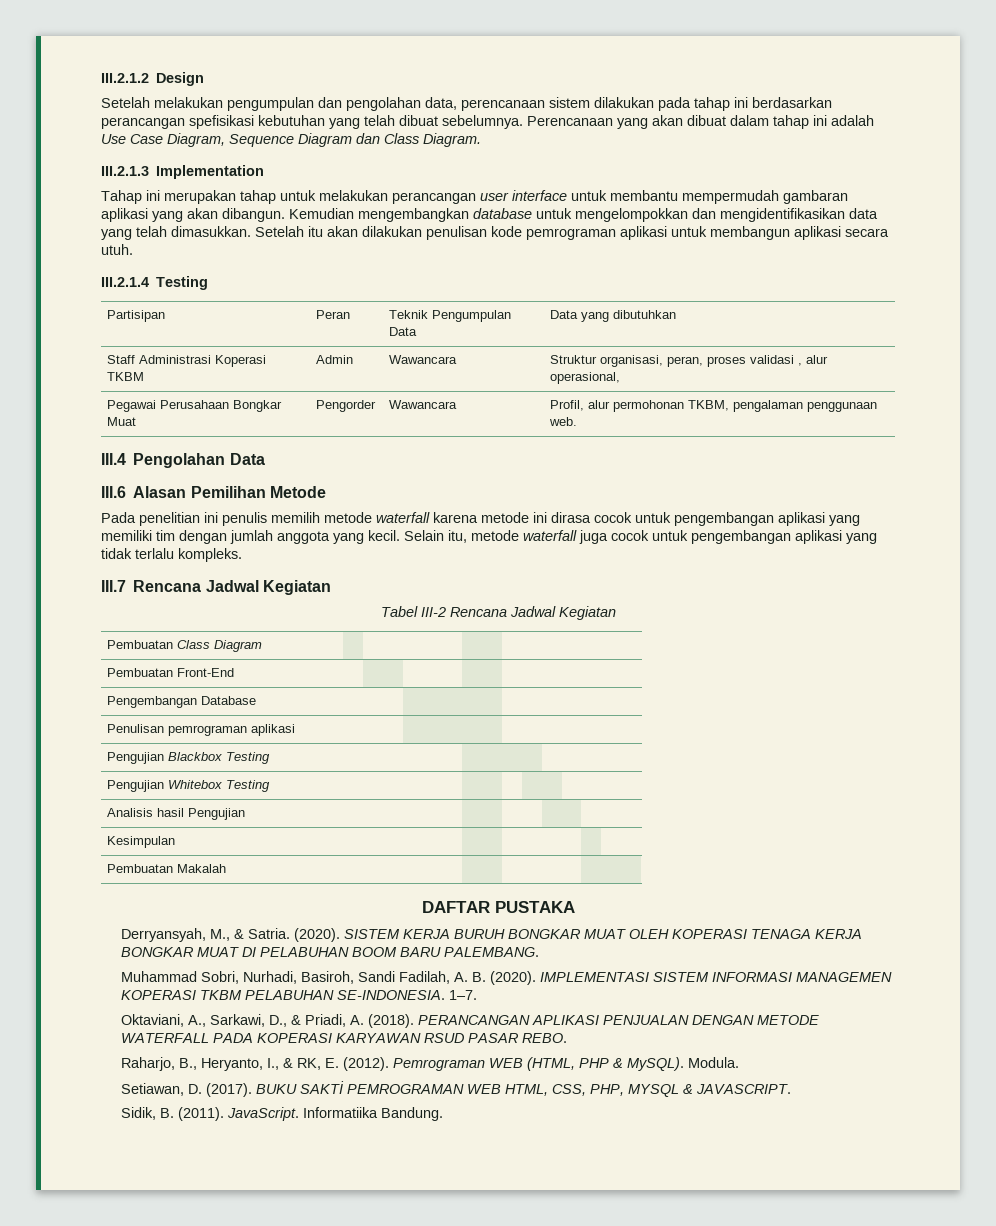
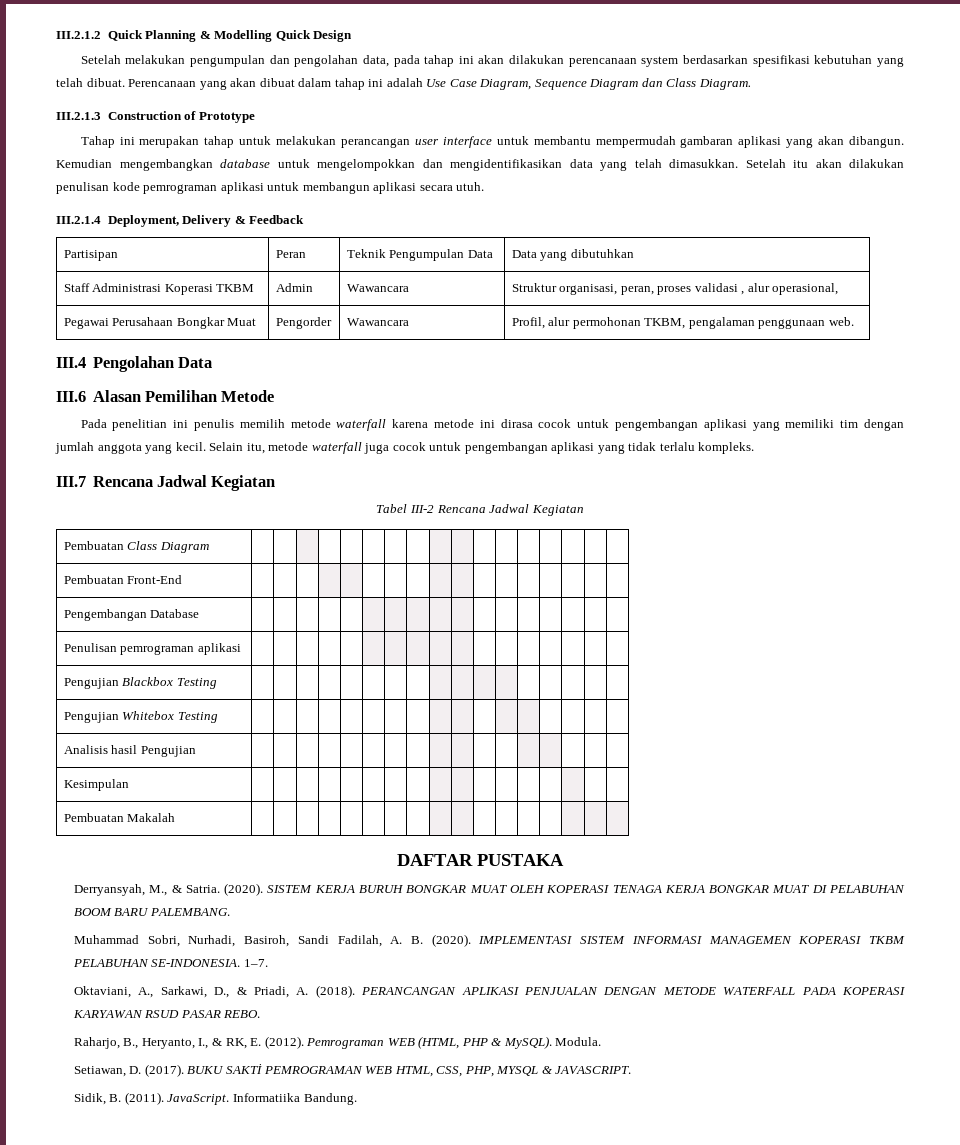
(149, 78) none -> [107,30,311,42] Quick Planning & Modelling Quick
[461,97,832,111] [101,115,254,129] perencanaan sistem dilakukan pada tahap ini berdasarkan perancangan spefisikasi -> [393,55,810,67] pada tahap ini akan dilakukan perencanaan system berdasarkan spesifikasi
[399,115,523,129] dibuat sebelumnya. -> [86,78,125,87] dibuat.
[156,165,265,179] Implementation -> [107,111,255,123] Construction of Prototype
[156,276,209,290] Testing -> [107,215,305,227] Deployment, Delivery & Feedback

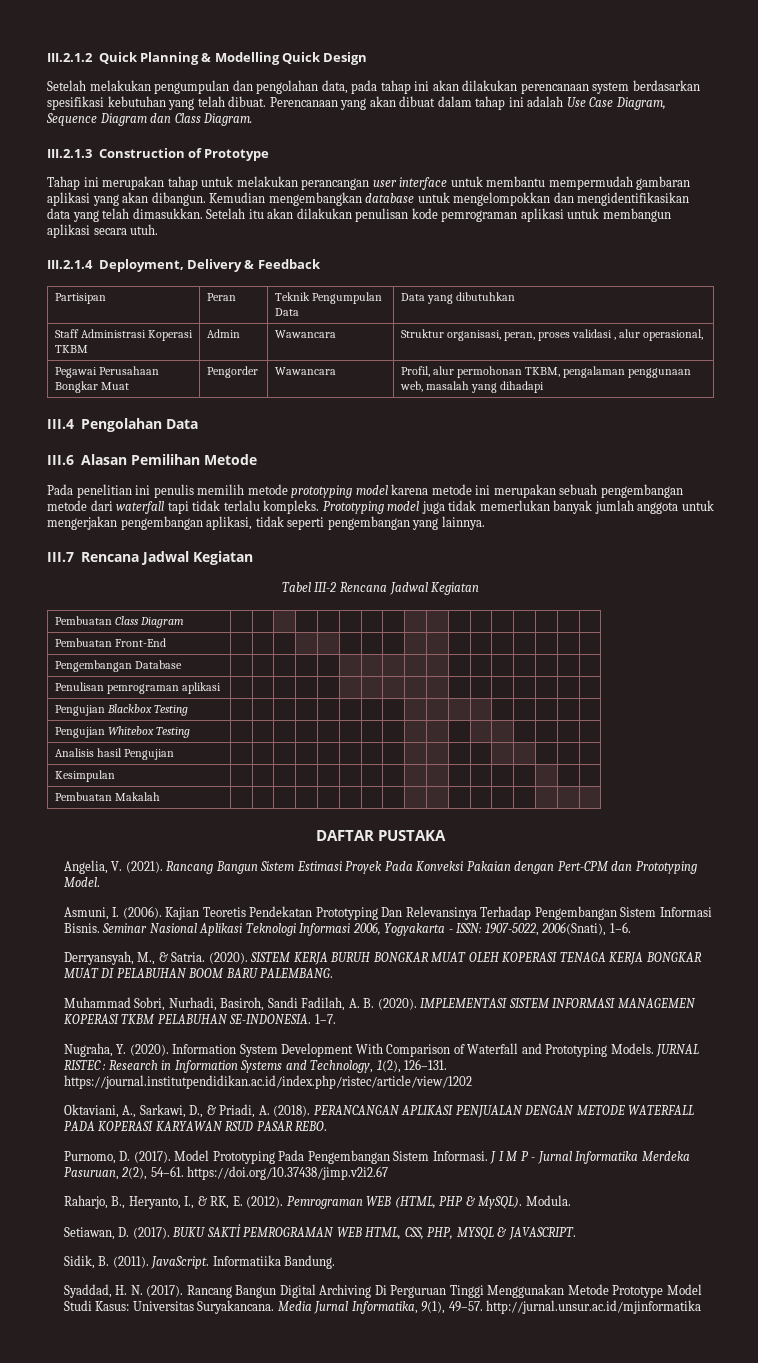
[828,317,854,326] web. -> [399,381,544,393] web, masalah yang dihadapi
[336,419,387,431] waterfall -> [291,485,388,498] prototyping model
[500,419,905,431] [55,442,755,454] dirasa cocok untuk pengembangan aplikasi yang memiliki tim dengan jumlah anggota yang kecil. Selain itu, metode waterfall juga cocok untuk pengembangan aplikasi yang tidak terlalu kompleks. -> [493,484,683,498] [47,500,714,514] [47,516,485,530] merupakan sebuah pengembangan metode dari waterfall tapi tidak terlalu kompleks. Prototyping model juga tidak memerlukan banyak jumlah anggota untuk mengerjakan pengembangan aplikasi, tidak seperti pengembangan yang lainnya.
(564, 860) none -> [63,860,697,874] [63,877,100,887] [63,906,712,920] [63,922,631,936] // Angelia, V. (2021). Rancang Bangun Sistem Estimasi Proyek Pada Konveksi Pakaian dengan Pert-CPM dan Prototyping Model. // Asmuni, I. (2006). Kajian Teoretis Pendekatan Prototyping Dan Relevansinya Terhadap Pengembangan Sistem Informasi Bisnis. Seminar Nasional Aplikasi Teknologi Informasi 2006, Yogyakarta - ISSN: 1907-5022, 2006(Snati), 1–6.
(268, 963) none -> [63,1043,700,1057] [63,1059,448,1073] [63,1075,472,1089] // Nugraha, Y. (2020). Information System Development With Comparison of Waterfall and Prototyping Models. JURNAL RISTEC : Research in Information Systems and Technology, 1(2), 126–131. https://journal.institutpendidikan.ac.id/index.php/ristec/article/view/1202
(261, 1014) none -> [63,1150,690,1164] [63,1166,389,1180] // Purnomo, D. (2017). Model Prototyping Pada Pengembangan Sistem Informasi. J I M P - Jurnal Informatika Merdeka Pasuruan, 2(2), 54–61. https://doi.org/10.37438/jimp.v2i2.67
(357, 1099) none -> [63,1284,702,1298] [63,1300,702,1314] // Syaddad, H. N. (2017). Rancang Bangun Digital Archiving Di Perguruan Tinggi Menggunakan Metode Prototype Model Studi Kasus: Universitas Suryakancana. Media Jurnal Informatika, 9(1), 49–57. http://jurnal.unsur.ac.id/mjinformatika

